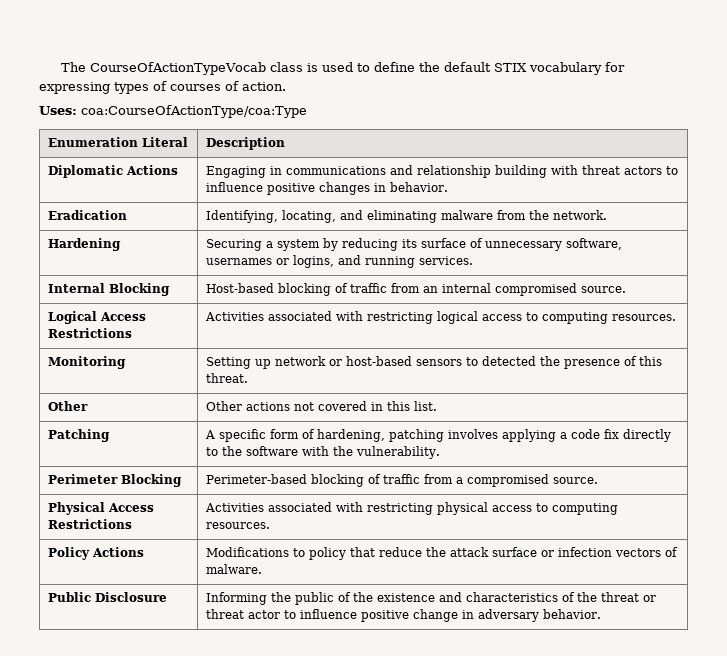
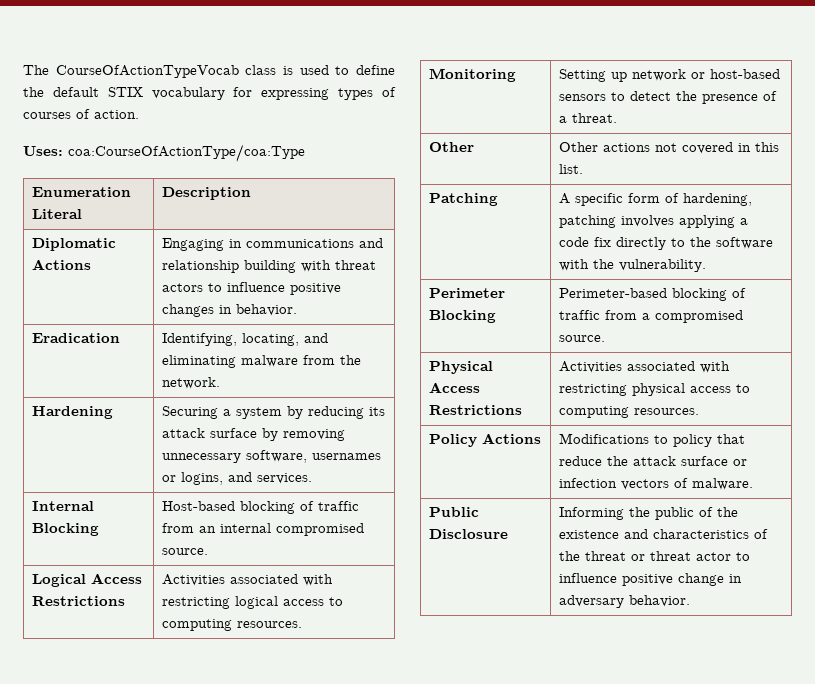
[420,238,483,248] surface of -> [162,428,346,441] attack surface by removing
[364,256,415,268] running -> (253, 477) none
[481,356,536,366] detected -> [630,91,672,101] detect
[638,356,662,366] this -> [559,116,568,123] a

